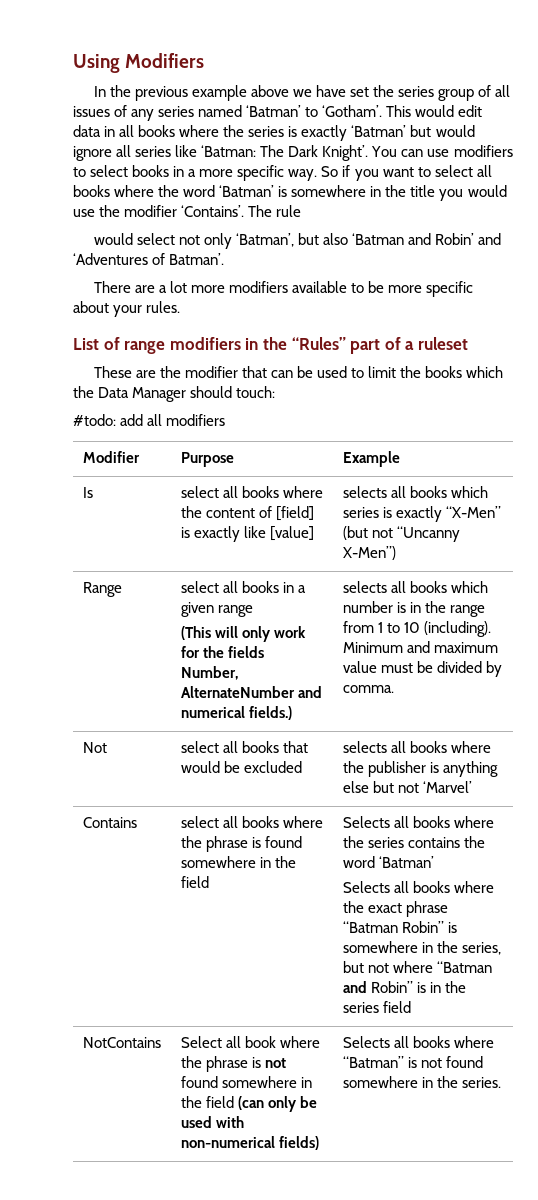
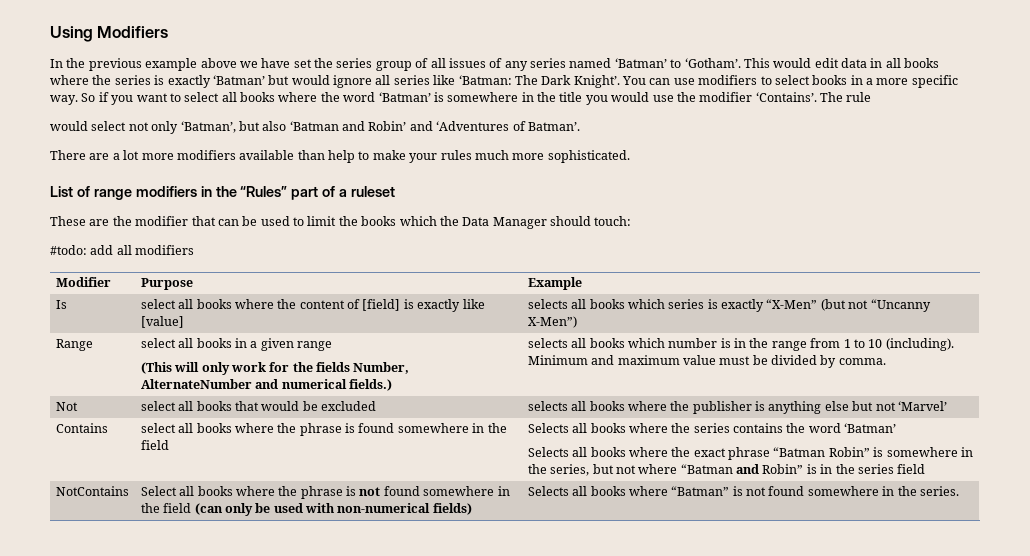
[350,281,474,297] [73,301,181,317] to be more specific about your rules. -> [297,150,630,163] than help to make your rules much more sophisticated.
[244,1036,276,1048] book -> [197,486,233,496] books

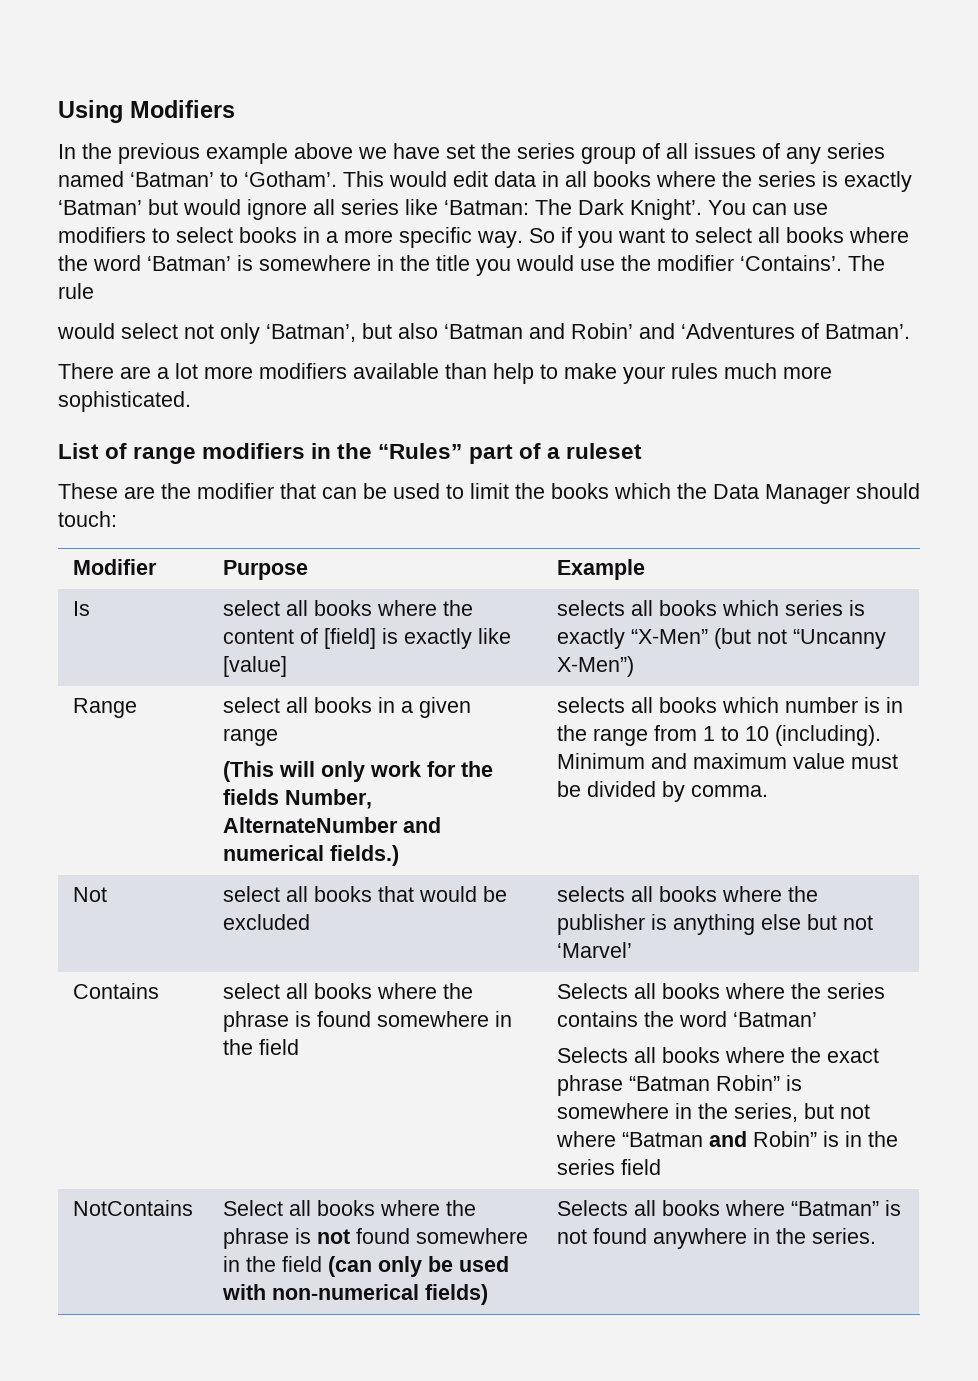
[50,245,195,255] // #todo: add all modifiers -> (117, 519) none
[807,486,879,496] somewhere -> [652,1228,747,1249] anywhere

